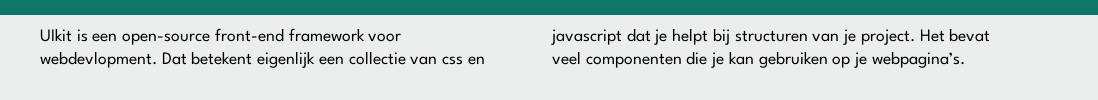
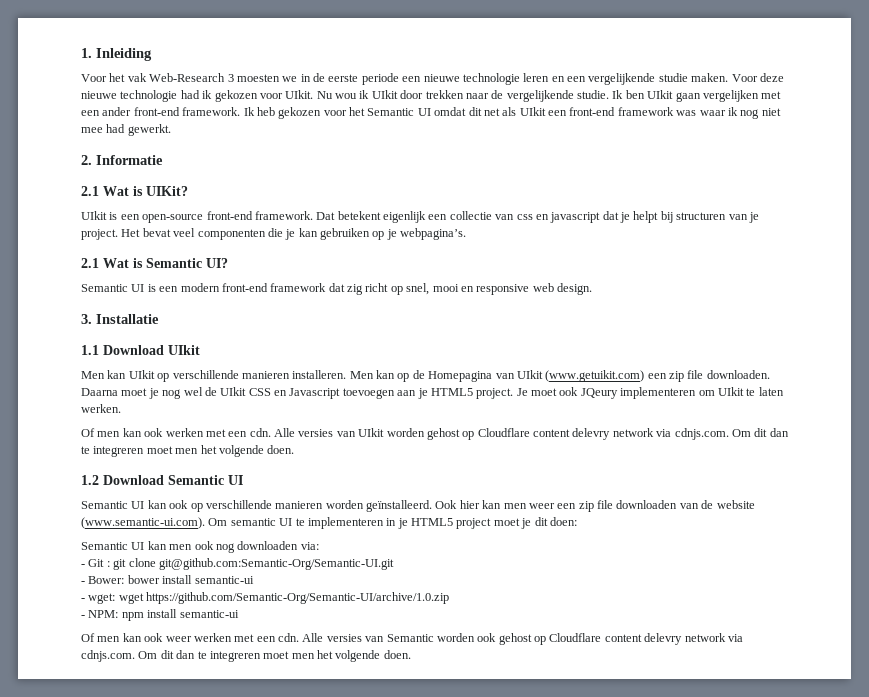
(40, 35) none -> [81,48,152,61] [81,73,784,85] [81,90,782,102] [81,107,781,119] [81,124,171,136] [81,155,163,165] [81,186,188,196] 1. Inleiding // Voor het vak Web-Research 3 moesten we in de eerste periode een nieuwe technologie leren en een vergelijkende studie maken. Voor deze nieuwe technologie had ik gekozen voor UIkit. Nu wou ik UIkit door trekken naar de vergelijkende studie. Ik ben UIkit gaan vergelijken met een ander front-end framework. Ik heb gekozen voor het Semantic UI omdat dit net als UIkit een front-end framework was waar ik nog niet mee had gewerkt. // 2. Informatie // 2.1 Wat is UIKit? //
[288,28,402,42] [40,51,157,68] framework voor webdevlopment. -> [254,211,313,220] framework.
(965, 59) none -> [81,258,228,268] [81,283,592,295] [81,314,159,324] [81,345,200,355] [81,370,770,382] [81,387,784,399] [81,404,121,413] [81,428,789,440] [81,445,295,457] [81,475,243,485] [81,500,755,512] [81,517,577,529] [81,541,319,553] [81,558,394,570] [81,575,254,584] [81,592,450,604] [81,609,239,621] [81,633,743,645] [81,650,411,662] // 2.1 Wat is Semantic UI? // Semantic UI is een modern front-end framework dat zig richt op snel, mooi en responsive web design. // 3. Installatie // 1.1 Download UIkit // Men kan UIkit op verschillende manieren installeren. Men kan op de Homepagina van UIkit (www.getuikit.com) een zip file downloaden. Daarna moet je nog wel de UIkit CSS en Javascript toevoegen aan je HTML5 project. Je moet ook JQeury implementeren om UIkit te laten werken. // Of men kan ook werken met een cdn. Alle versies van UIkit worden gehost op Cloudflare content delevry network via cdnjs.com. Om dit dan te integreren moet men het volgende doen. // 1.2 Download Semantic UI // Semantic UI kan ook op verschillende manieren worden geïnstalleerd. Ook hier kan men weer een zip file downloaden van de website (www.semantic-ui.com). Om semantic UI te implementeren in je HTML5 project moet je dit doen: // Semantic UI kan men ook nog downloaden via: // - Git : git clone git@github.com:Semantic-Org/Semantic-UI.git // - Bower: bower install semantic-ui // - wget: wget https://github.com/Semantic-Org/Semantic-UI/archive/1.0.zip // - NPM: npm install semantic-ui // Of men kan ook weer werken met een cdn. Alle versies van Semantic worden ook gehost op Cloudflare content delevry network via cdnjs.com. Om dit dan te integreren moet men het volgende doen.

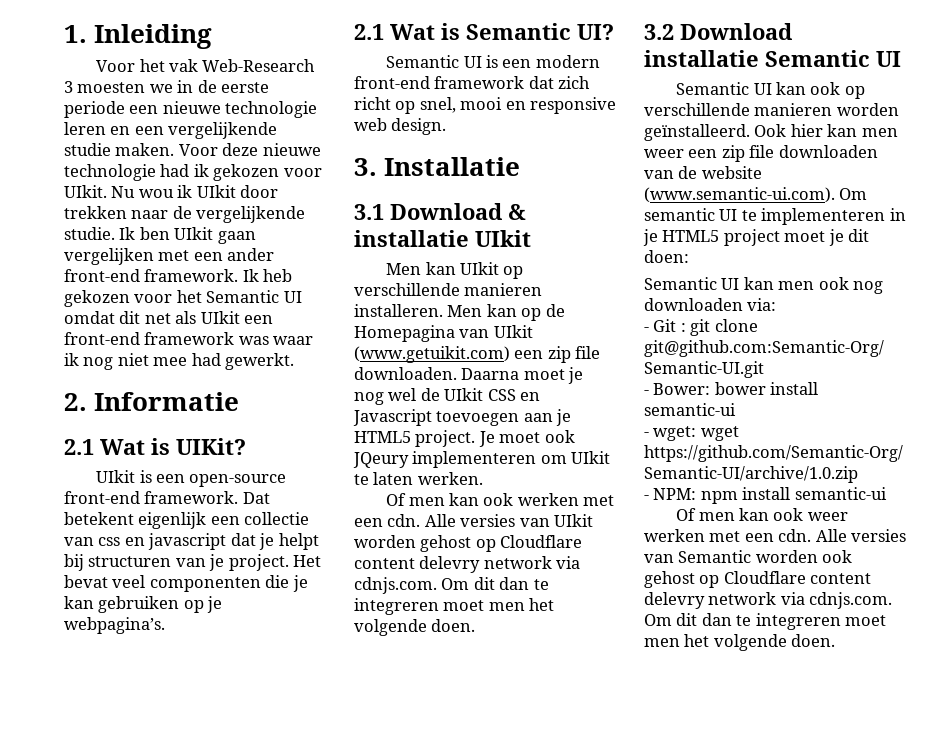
[347,284,363,295] zig -> [558,76,591,89] zich
[81,345,164,355] 1.1 Download -> [354,203,526,220] [354,230,469,247] 3.1 Download & installatie
[81,475,164,485] 1.2 Download -> [644,23,792,40] [644,50,759,67] 3.2 Download installatie

